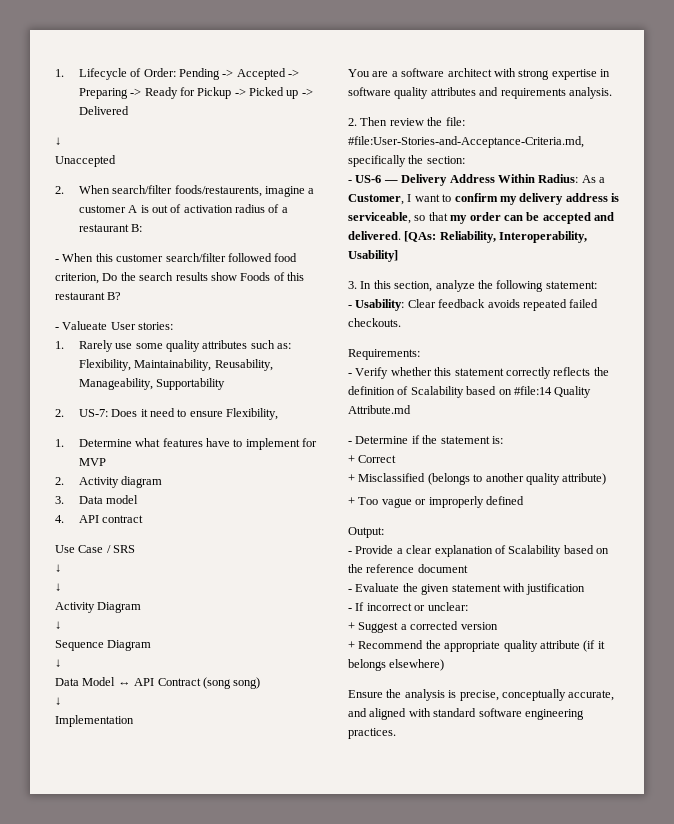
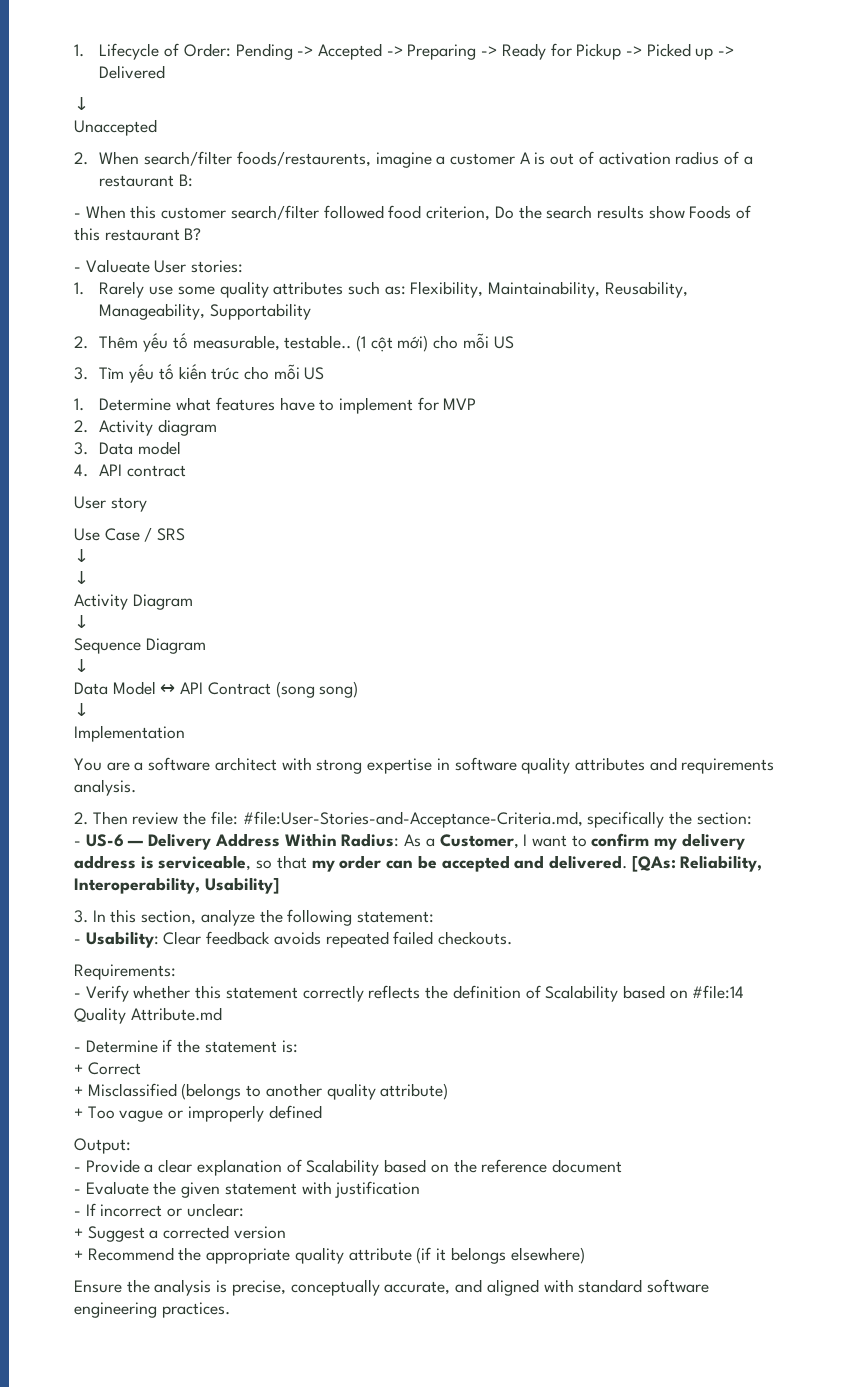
[78,408,279,420] US-7: Does it need to ensure Flexibility, -> [99,333,514,352] [74,364,325,383] Thêm yếu tố measurable, testable.. (1 cột mới) cho mỗi US // 3. Tìm yếu tố kiến trúc cho mỗi US
(144, 519) none -> [74,496,147,512] // User story

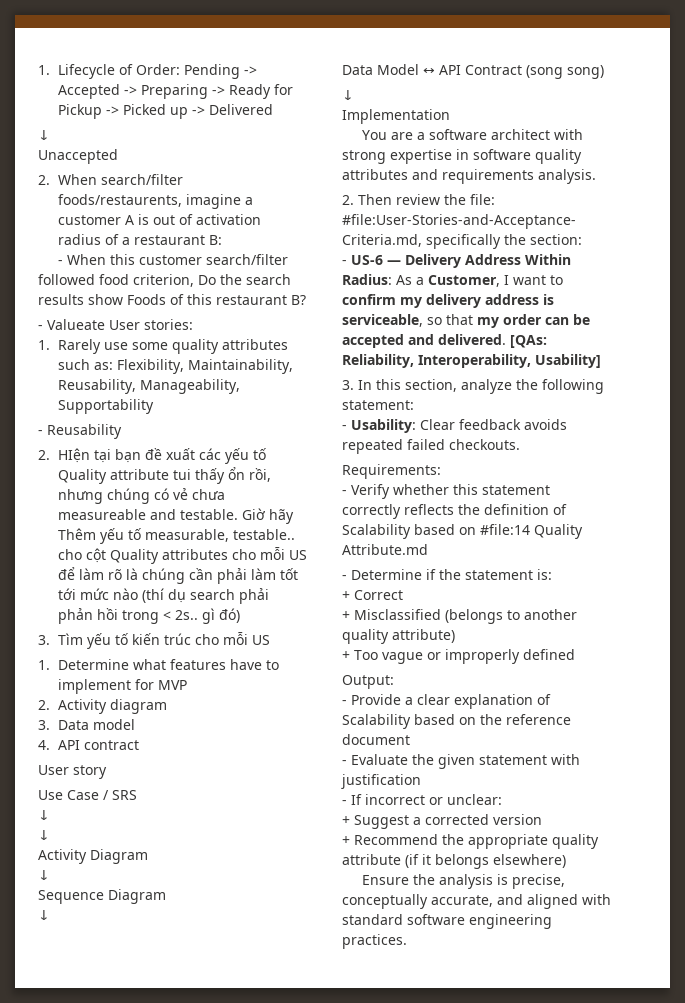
[74,336,88,349] // 2. -> [38,424,122,439] [38,448,266,464] [57,467,271,484] [57,488,225,504] [57,508,294,524] // - Reusability // 2. HIện tại bạn đề xuất các yếu tố Quality attribute tui thấy ổn rồi, nhưng chúng có vẻ chưa measureable and testable. Giờ hãy
[355,333,514,352] (1 cột mới) cho mỗi US -> [57,547,307,564] [57,567,298,584] [57,588,269,604] [57,608,240,624] cho cột Quality attributes cho mỗi US để làm rõ là chúng cần phải làm tốt tới mức nào (thí dụ search phải phản hồi trong < 2s.. gì đó)

